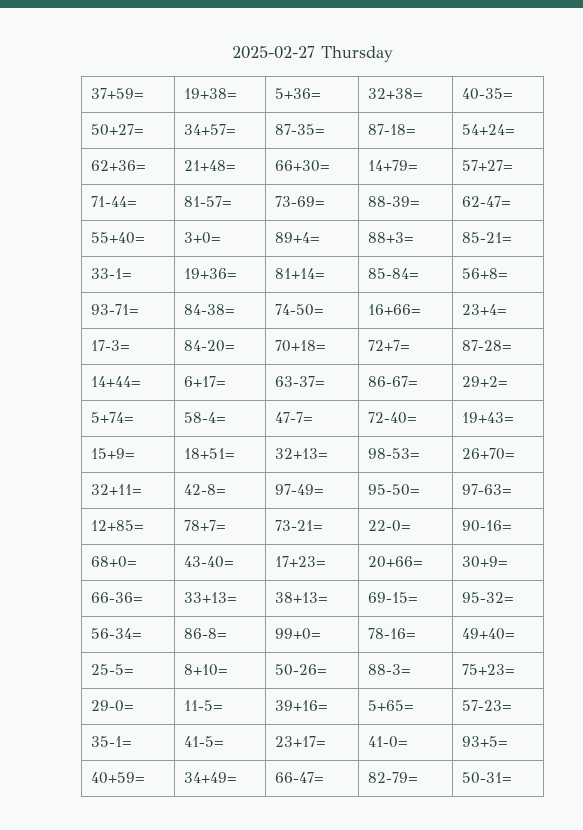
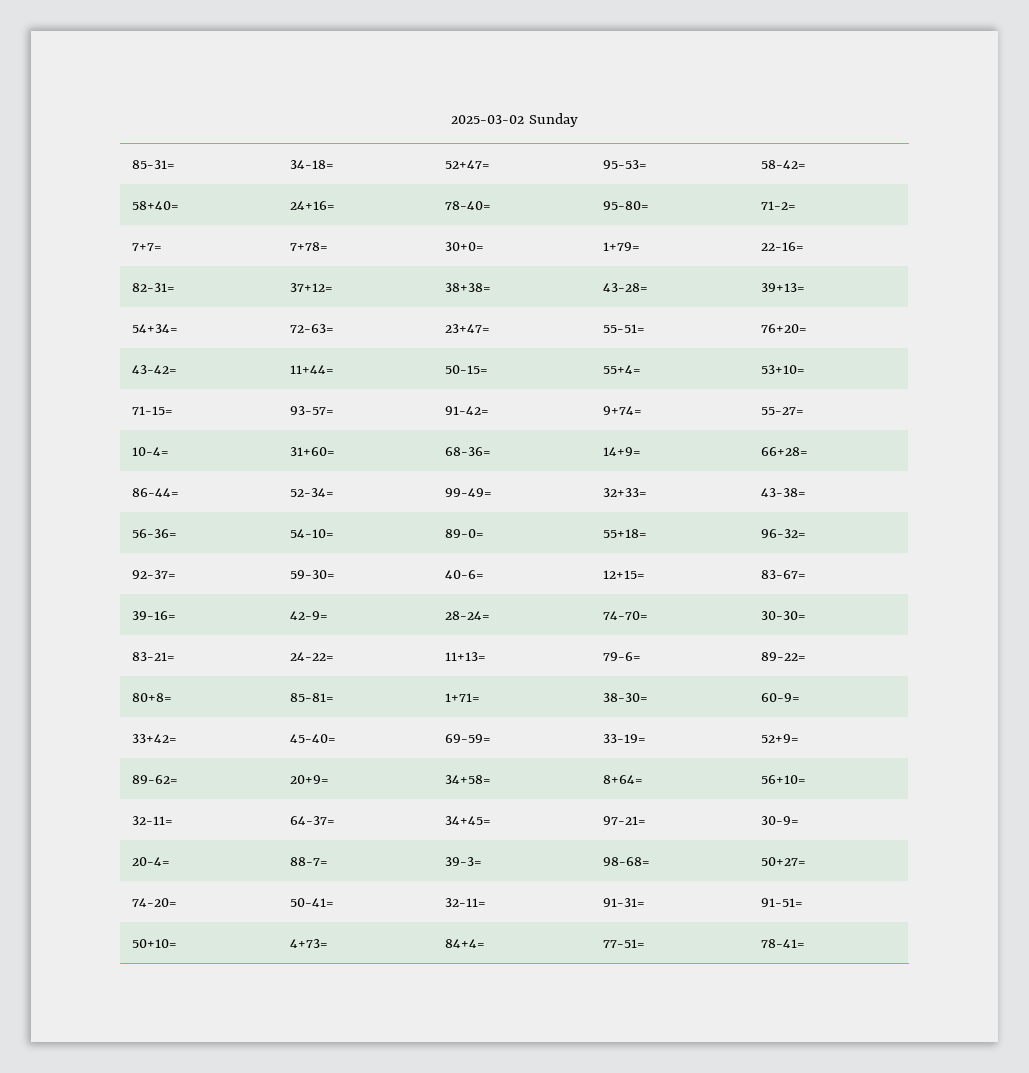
[232,46,393,62] [90,88,144,99] [183,88,237,99] [274,88,321,99] [367,88,423,99] [461,88,513,100] [90,124,144,136] [183,124,236,135] [274,124,325,135] [367,124,416,135] [461,124,515,135] [90,160,146,171] [183,160,236,171] [274,160,330,172] [367,160,418,171] [461,160,513,171] [90,196,137,207] [183,196,232,207] [274,196,325,207] [367,196,420,207] [461,196,511,207] [90,232,145,244] [183,232,221,244] [274,232,320,243] [367,232,414,243] [461,232,512,243] [90,268,132,279] [183,268,237,279] [274,268,325,279] [367,268,419,279] [461,268,508,279] [90,304,139,315] [183,304,235,315] [274,304,324,316] [367,304,421,315] [461,304,507,315] [90,340,130,351] [183,340,235,352] [274,340,326,352] [367,340,410,351] [461,340,512,351] [90,376,141,387] [183,376,226,387] [274,376,325,387] [367,376,418,387] [461,376,508,387] [90,412,134,423] [183,412,226,423] [274,412,313,423] [367,412,417,424] [461,412,514,423] [90,448,135,459] [183,448,235,459] [274,448,328,459] [367,448,420,459] [461,448,515,460] [90,484,142,495] [183,484,226,495] [274,484,324,495] [367,484,420,496] [461,484,512,495] [90,520,144,531] [183,520,226,531] [274,520,323,531] [367,520,411,532] [461,520,512,532] [90,556,137,568] [183,556,234,568] [274,556,326,567] [367,556,423,568] [461,556,508,568] [90,592,143,603] [183,592,237,603] [274,592,328,603] [367,592,418,603] [461,592,514,603] [90,628,142,639] [183,628,227,639] [274,628,321,640] [367,628,416,639] [461,628,515,640] [90,664,134,675] [183,664,228,676] [274,664,327,676] [367,664,411,675] [461,664,515,675] [90,700,134,712] [183,700,223,711] [274,700,328,711] [367,700,414,711] [461,700,512,711] [90,736,132,747] [183,736,224,747] [274,736,326,747] [367,736,408,748] [461,736,508,747] [90,772,145,784] [183,772,237,783] [274,772,324,783] [367,772,418,783] [461,772,512,784] 2025-02-27 Thursday // 37+59= | 19+38= | 5+36= | 32+38= | 40-35= // 50+27= | 34+57= | 87-35= | 87-18= | 54+24= // 62+36= | 21+48= | 66+30= | 14+79= | 57+27= // 71-44= | 81-57= | 73-69= | 88-39= | 62-47= // 55+40= | 3+0= | 89+4= | 88+3= | 85-21= // 33-1= | 19+36= | 81+14= | 85-84= | 56+8= // 93-71= | 84-38= | 74-50= | 16+66= | 23+4= // 17-3= | 84-20= | 70+18= | 72+7= | 87-28= // 14+44= | 6+17= | 63-37= | 86-67= | 29+2= // 5+74= | 58-4= | 47-7= | 72-40= | 19+43= // 15+9= | 18+51= | 32+13= | 98-53= | 26+70= // 32+11= | 42-8= | 97-49= | 95-50= | 97-63= // 12+85= | 78+7= | 73-21= | 22-0= | 90-16= // 68+0= | 43-40= | 17+23= | 20+66= | 30+9= // 66-36= | 33+13= | 38+13= | 69-15= | 95-32= // 56-34= | 86-8= | 99+0= | 78-16= | 49+40= // 25-5= | 8+10= | 50-26= | 88-3= | 75+23= // 29-0= | 11-5= | 39+16= | 5+65= | 57-23= // 35-1= | 41-5= | 23+17= | 41-0= | 93+5= // 40+59= | 34+49= | 66-47= | 82-79= | 50-31= -> [451,113,578,127] [131,160,175,169] [289,160,334,169] [444,160,490,169] [602,160,647,169] [760,160,806,169] [131,201,179,210] [289,201,335,210] [444,201,491,210] [602,201,649,210] [760,201,796,210] [131,243,162,251] [289,242,328,251] [444,242,484,251] [602,242,640,251] [760,242,804,251] [131,283,175,292] [289,283,333,292] [444,283,491,292] [602,283,648,292] [760,283,805,292] [131,324,178,333] [289,324,334,333] [444,324,490,333] [602,324,645,333] [760,324,807,333] [131,365,177,374] [289,365,334,374] [444,365,488,374] [602,365,641,374] [760,365,805,374] [131,406,173,415] [289,406,334,415] [444,406,489,415] [602,406,642,415] [760,407,804,415] [131,447,169,456] [289,447,335,456] [444,447,491,456] [602,447,641,456] [760,447,808,456] [131,488,179,497] [289,488,334,497] [444,488,492,497] [602,488,647,497] [760,488,806,497] [131,529,177,538] [289,529,334,538] [444,529,484,538] [602,529,647,538] [760,529,806,538] [131,570,176,579] [289,570,335,579] [444,570,484,579] [602,570,645,579] [760,570,806,579] [131,611,176,620] [289,611,328,620] [444,611,490,620] [602,611,648,620] [760,611,806,620] [131,652,175,661] [289,652,334,661] [444,652,486,661] [602,652,641,661] [760,652,806,661] [131,693,172,702] [289,693,334,702] [444,693,480,702] [602,693,648,702] [760,693,800,702] [131,734,177,743] [289,734,336,743] [444,734,491,743] [602,734,646,743] [760,734,799,743] [131,775,178,784] [289,775,329,784] [444,775,491,784] [602,775,643,784] [760,775,806,784] [131,816,173,825] [289,816,335,825] [444,816,491,825] [602,816,646,825] [760,816,799,825] [131,857,170,866] [289,857,328,866] [444,857,482,866] [602,857,650,866] [760,857,806,866] [131,898,177,907] [289,898,334,907] [444,898,486,907] [602,898,645,907] [760,898,803,907] [131,939,177,948] [289,939,328,948] [444,939,485,948] [602,939,645,948] [760,939,805,948] 2025-03-02 Sunday // 85-31= | 34-18= | 52+47= | 95-53= | 58-42= // 58+40= | 24+16= | 78-40= | 95-80= | 71-2= // 7+7= | 7+78= | 30+0= | 1+79= | 22-16= // 82-31= | 37+12= | 38+38= | 43-28= | 39+13= // 54+34= | 72-63= | 23+47= | 55-51= | 76+20= // 43-42= | 11+44= | 50-15= | 55+4= | 53+10= // 71-15= | 93-57= | 91-42= | 9+74= | 55-27= // 10-4= | 31+60= | 68-36= | 14+9= | 66+28= // 86-44= | 52-34= | 99-49= | 32+33= | 43-38= // 56-36= | 54-10= | 89-0= | 55+18= | 96-32= // 92-37= | 59-30= | 40-6= | 12+15= | 83-67= // 39-16= | 42-9= | 28-24= | 74-70= | 30-30= // 83-21= | 24-22= | 11+13= | 79-6= | 89-22= // 80+8= | 85-81= | 1+71= | 38-30= | 60-9= // 33+42= | 45-40= | 69-59= | 33-19= | 52+9= // 89-62= | 20+9= | 34+58= | 8+64= | 56+10= // 32-11= | 64-37= | 34+45= | 97-21= | 30-9= // 20-4= | 88-7= | 39-3= | 98-68= | 50+27= // 74-20= | 50-41= | 32-11= | 91-31= | 91-51= // 50+10= | 4+73= | 84+4= | 77-51= | 78-41=

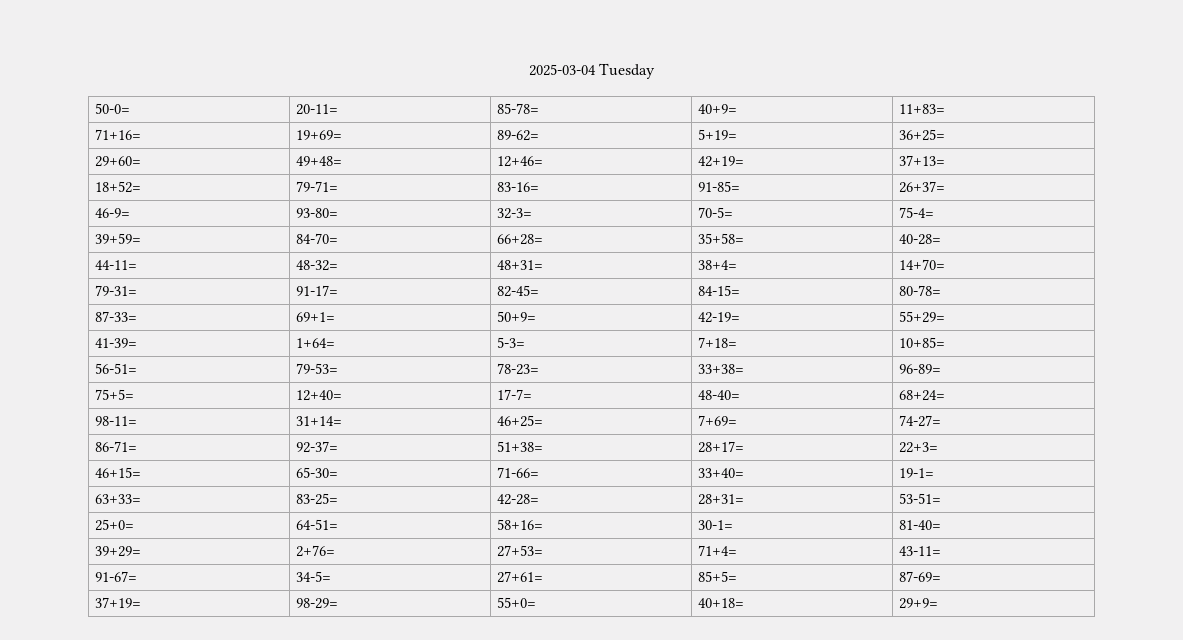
[451,113,578,127] [131,160,175,169] [289,160,334,169] [444,160,490,169] [602,160,647,169] [760,160,806,169] [131,201,179,210] [289,201,335,210] [444,201,491,210] [602,201,649,210] [760,201,796,210] [131,243,162,251] [289,242,328,251] [444,242,484,251] [602,242,640,251] [760,242,804,251] [131,283,175,292] [289,283,333,292] [444,283,491,292] [602,283,648,292] [760,283,805,292] [131,324,178,333] [289,324,334,333] [444,324,490,333] [602,324,645,333] [760,324,807,333] [131,365,177,374] [289,365,334,374] [444,365,488,374] [602,365,641,374] [760,365,805,374] [131,406,173,415] [289,406,334,415] [444,406,489,415] [602,406,642,415] [760,407,804,415] [131,447,169,456] [289,447,335,456] [444,447,491,456] [602,447,641,456] [760,447,808,456] [131,488,179,497] [289,488,334,497] [444,488,492,497] [602,488,647,497] [760,488,806,497] [131,529,177,538] [289,529,334,538] [444,529,484,538] [602,529,647,538] [760,529,806,538] [131,570,176,579] [289,570,335,579] [444,570,484,579] [602,570,645,579] [760,570,806,579] [131,611,176,620] [289,611,328,620] [444,611,490,620] [602,611,648,620] [760,611,806,620] [131,652,175,661] [289,652,334,661] [444,652,486,661] [602,652,641,661] [760,652,806,661] [131,693,172,702] [289,693,334,702] [444,693,480,702] [602,693,648,702] [760,693,800,702] [131,734,177,743] [289,734,336,743] [444,734,491,743] [602,734,646,743] [760,734,799,743] [131,775,178,784] [289,775,329,784] [444,775,491,784] [602,775,643,784] [760,775,806,784] [131,816,173,825] [289,816,335,825] [444,816,491,825] [602,816,646,825] [760,816,799,825] [131,857,170,866] [289,857,328,866] [444,857,482,866] [602,857,650,866] [760,857,806,866] [131,898,177,907] [289,898,334,907] [444,898,486,907] [602,898,645,907] [760,898,803,907] [131,939,177,948] [289,939,328,948] [444,939,485,948] [602,939,645,948] [760,939,805,948] 2025-03-02 Sunday // 85-31= | 34-18= | 52+47= | 95-53= | 58-42= // 58+40= | 24+16= | 78-40= | 95-80= | 71-2= // 7+7= | 7+78= | 30+0= | 1+79= | 22-16= // 82-31= | 37+12= | 38+38= | 43-28= | 39+13= // 54+34= | 72-63= | 23+47= | 55-51= | 76+20= // 43-42= | 11+44= | 50-15= | 55+4= | 53+10= // 71-15= | 93-57= | 91-42= | 9+74= | 55-27= // 10-4= | 31+60= | 68-36= | 14+9= | 66+28= // 86-44= | 52-34= | 99-49= | 32+33= | 43-38= // 56-36= | 54-10= | 89-0= | 55+18= | 96-32= // 92-37= | 59-30= | 40-6= | 12+15= | 83-67= // 39-16= | 42-9= | 28-24= | 74-70= | 30-30= // 83-21= | 24-22= | 11+13= | 79-6= | 89-22= // 80+8= | 85-81= | 1+71= | 38-30= | 60-9= // 33+42= | 45-40= | 69-59= | 33-19= | 52+9= // 89-62= | 20+9= | 34+58= | 8+64= | 56+10= // 32-11= | 64-37= | 34+45= | 97-21= | 30-9= // 20-4= | 88-7= | 39-3= | 98-68= | 50+27= // 74-20= | 50-41= | 32-11= | 91-31= | 91-51= // 50+10= | 4+73= | 84+4= | 77-51= | 78-41= -> [528,63,656,79] [95,103,131,114] [296,104,339,115] [497,103,540,114] [698,104,738,114] [899,104,946,114] [95,129,142,140] [296,130,343,140] [497,130,540,141] [698,129,738,140] [899,129,946,141] [95,156,142,167] [296,156,343,166] [497,156,544,167] [698,156,745,167] [899,155,946,166] [95,181,142,193] [296,181,339,192] [497,182,540,192] [698,181,741,192] [899,181,946,193] [95,208,131,218] [296,208,339,218] [497,208,533,219] [698,207,734,218] [899,207,935,218] [95,233,142,244] [296,233,339,244] [497,234,544,245] [698,233,745,244] [899,234,942,245] [95,260,138,270] [296,260,339,271] [497,260,544,270] [698,260,738,270] [899,259,946,270] [95,285,138,296] [296,285,339,296] [497,285,540,297] [698,285,741,296] [899,285,942,296] [95,311,138,322] [296,312,336,322] [497,311,537,322] [698,312,741,323] [899,311,946,323] [95,338,138,348] [296,338,336,348] [497,337,526,348] [698,337,738,348] [899,337,946,348] [95,363,138,374] [296,363,339,374] [497,363,540,375] [698,364,745,374] [899,364,942,374] [95,389,135,400] [296,390,343,401] [497,389,533,400] [698,390,741,400] [899,390,946,401] [95,416,138,426] [296,416,343,426] [497,415,544,427] [698,415,738,426] [899,415,942,427] [95,441,138,452] [296,441,339,453] [497,441,544,452] [698,441,745,453] [899,442,939,453] [95,467,142,478] [296,467,339,478] [497,467,540,478] [698,468,745,478] [899,468,935,478] [95,494,142,504] [296,493,339,505] [497,494,540,505] [698,494,745,505] [899,493,942,504] [95,519,135,531] [296,519,339,530] [497,519,544,530] [698,520,734,530] [899,520,942,530] [95,546,142,557] [296,545,336,557] [497,545,544,557] [698,545,738,556] [899,546,942,556] [95,571,138,582] [296,571,332,582] [497,571,544,583] [698,571,738,582] [899,571,942,582] [95,597,142,608] [296,598,339,609] [497,597,537,608] [698,598,745,608] [899,598,939,609] 2025-03-04 Tuesday // 50-0= | 20-11= | 85-78= | 40+9= | 11+83= // 71+16= | 19+69= | 89-62= | 5+19= | 36+25= // 29+60= | 49+48= | 12+46= | 42+19= | 37+13= // 18+52= | 79-71= | 83-16= | 91-85= | 26+37= // 46-9= | 93-80= | 32-3= | 70-5= | 75-4= // 39+59= | 84-70= | 66+28= | 35+58= | 40-28= // 44-11= | 48-32= | 48+31= | 38+4= | 14+70= // 79-31= | 91-17= | 82-45= | 84-15= | 80-78= // 87-33= | 69+1= | 50+9= | 42-19= | 55+29= // 41-39= | 1+64= | 5-3= | 7+18= | 10+85= // 56-51= | 79-53= | 78-23= | 33+38= | 96-89= // 75+5= | 12+40= | 17-7= | 48-40= | 68+24= // 98-11= | 31+14= | 46+25= | 7+69= | 74-27= // 86-71= | 92-37= | 51+38= | 28+17= | 22+3= // 46+15= | 65-30= | 71-66= | 33+40= | 19-1= // 63+33= | 83-25= | 42-28= | 28+31= | 53-51= // 25+0= | 64-51= | 58+16= | 30-1= | 81-40= // 39+29= | 2+76= | 27+53= | 71+4= | 43-11= // 91-67= | 34-5= | 27+61= | 85+5= | 87-69= // 37+19= | 98-29= | 55+0= | 40+18= | 29+9=

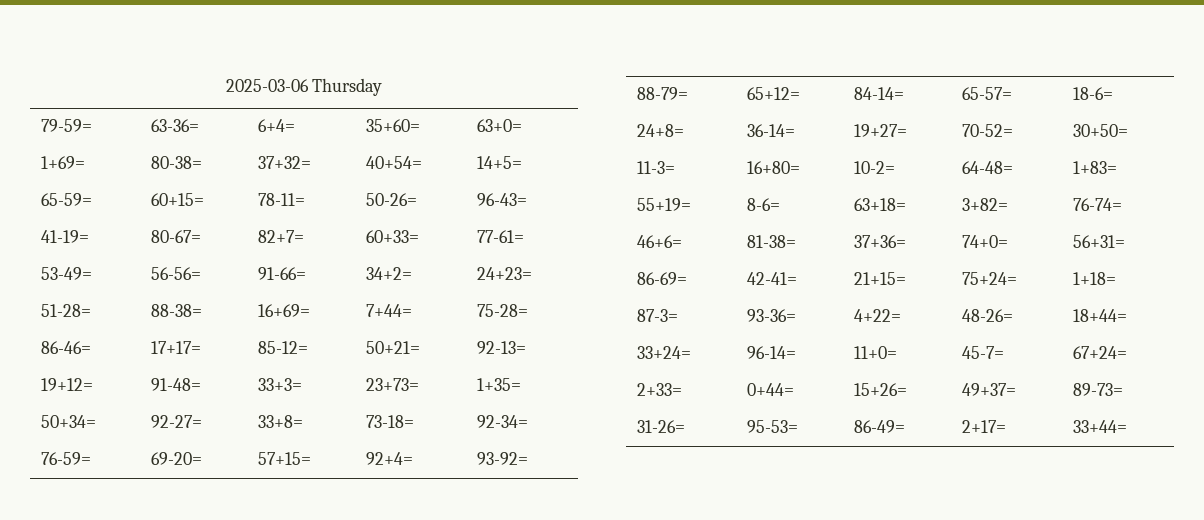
[528,63,656,79] [95,103,131,114] [296,104,339,115] [497,103,540,114] [698,104,738,114] [899,104,946,114] [95,129,142,140] [296,130,343,140] [497,130,540,141] [698,129,738,140] [899,129,946,141] [95,156,142,167] [296,156,343,166] [497,156,544,167] [698,156,745,167] [899,155,946,166] [95,181,142,193] [296,181,339,192] [497,182,540,192] [698,181,741,192] [899,181,946,193] [95,208,131,218] [296,208,339,218] [497,208,533,219] [698,207,734,218] [899,207,935,218] [95,233,142,244] [296,233,339,244] [497,234,544,245] [698,233,745,244] [899,234,942,245] [95,260,138,270] [296,260,339,271] [497,260,544,270] [698,260,738,270] [899,259,946,270] [95,285,138,296] [296,285,339,296] [497,285,540,297] [698,285,741,296] [899,285,942,296] [95,311,138,322] [296,312,336,322] [497,311,537,322] [698,312,741,323] [899,311,946,323] [95,338,138,348] [296,338,336,348] [497,337,526,348] [698,337,738,348] [899,337,946,348] [95,363,138,374] [296,363,339,374] [497,363,540,375] [698,364,745,374] [899,364,942,374] [95,389,135,400] [296,390,343,401] [497,389,533,400] [698,390,741,400] [899,390,946,401] [95,416,138,426] [296,416,343,426] [497,415,544,427] [698,415,738,426] [899,415,942,427] [95,441,138,452] [296,441,339,453] [497,441,544,452] [698,441,745,453] [899,442,939,453] [95,467,142,478] [296,467,339,478] [497,467,540,478] [698,468,745,478] [899,468,935,478] [95,494,142,504] [296,493,339,505] [497,494,540,505] [698,494,745,505] [899,493,942,504] [95,519,135,531] [296,519,339,530] [497,519,544,530] [698,520,734,530] [899,520,942,530] [95,546,142,557] [296,545,336,557] [497,545,544,557] [698,545,738,556] [899,546,942,556] [95,571,138,582] [296,571,332,582] [497,571,544,583] [698,571,738,582] [899,571,942,582] [95,597,142,608] [296,598,339,609] [497,597,537,608] [698,598,745,608] [899,598,939,609] 2025-03-04 Tuesday // 50-0= | 20-11= | 85-78= | 40+9= | 11+83= // 71+16= | 19+69= | 89-62= | 5+19= | 36+25= // 29+60= | 49+48= | 12+46= | 42+19= | 37+13= // 18+52= | 79-71= | 83-16= | 91-85= | 26+37= // 46-9= | 93-80= | 32-3= | 70-5= | 75-4= // 39+59= | 84-70= | 66+28= | 35+58= | 40-28= // 44-11= | 48-32= | 48+31= | 38+4= | 14+70= // 79-31= | 91-17= | 82-45= | 84-15= | 80-78= // 87-33= | 69+1= | 50+9= | 42-19= | 55+29= // 41-39= | 1+64= | 5-3= | 7+18= | 10+85= // 56-51= | 79-53= | 78-23= | 33+38= | 96-89= // 75+5= | 12+40= | 17-7= | 48-40= | 68+24= // 98-11= | 31+14= | 46+25= | 7+69= | 74-27= // 86-71= | 92-37= | 51+38= | 28+17= | 22+3= // 46+15= | 65-30= | 71-66= | 33+40= | 19-1= // 63+33= | 83-25= | 42-28= | 28+31= | 53-51= // 25+0= | 64-51= | 58+16= | 30-1= | 81-40= // 39+29= | 2+76= | 27+53= | 71+4= | 43-11= // 91-67= | 34-5= | 27+61= | 85+5= | 87-69= // 37+19= | 98-29= | 55+0= | 40+18= | 29+9= -> [225,78,383,96] [40,119,92,132] [150,119,199,132] [257,119,295,132] [365,119,420,132] [476,119,522,132] [40,156,85,169] [150,156,202,169] [257,156,311,169] [365,156,422,169] [476,156,522,169] [40,193,92,206] [150,193,204,206] [257,193,305,206] [365,193,417,206] [476,193,527,206] [40,230,89,243] [150,230,201,243] [257,230,304,243] [365,230,419,243] [476,230,524,243] [40,267,92,280] [150,267,201,280] [257,267,306,280] [365,267,412,280] [476,267,532,280] [40,304,91,317] [150,304,202,317] [257,304,310,317] [365,304,412,317] [476,304,528,317] [40,341,91,354] [150,341,201,354] [257,341,308,354] [365,341,420,354] [476,341,526,354] [40,378,93,391] [150,378,201,391] [257,378,302,391] [365,378,419,391] [476,378,521,391] [40,415,96,428] [150,415,202,428] [257,415,303,428] [365,415,414,428] [476,415,528,428] [40,452,91,465] [150,452,202,465] [257,452,311,465] [365,452,413,465] [476,452,528,465] [636,87,688,100] [746,87,800,100] [853,87,904,100] [961,87,1012,100] [1072,87,1113,100] [636,124,684,137] [746,124,795,137] [853,124,907,137] [961,124,1013,137] [1072,124,1128,137] [636,161,675,174] [746,161,800,174] [853,161,895,174] [961,161,1013,174] [1072,161,1117,174] [636,198,691,211] [746,198,780,211] [853,198,906,211] [961,198,1008,211] [1072,198,1122,211] [636,235,682,248] [746,235,796,248] [853,235,906,248] [961,235,1008,248] [1072,235,1125,248] [636,272,687,285] [746,272,797,285] [853,272,906,285] [961,272,1017,285] [1072,272,1116,285] [636,309,678,322] [746,309,796,322] [853,309,901,322] [961,309,1013,322] [1072,309,1127,322] [636,346,691,359] [746,346,796,359] [853,346,897,359] [961,346,1004,359] [1072,346,1127,359] [636,383,682,396] [746,383,794,396] [853,383,907,396] [961,383,1016,396] [1072,383,1123,396] [636,420,685,433] [746,420,798,433] [853,420,905,433] [961,420,1006,433] [1072,420,1127,433] 2025-03-06 Thursday // 79-59= | 63-36= | 6+4= | 35+60= | 63+0= // 1+69= | 80-38= | 37+32= | 40+54= | 14+5= // 65-59= | 60+15= | 78-11= | 50-26= | 96-43= // 41-19= | 80-67= | 82+7= | 60+33= | 77-61= // 53-49= | 56-56= | 91-66= | 34+2= | 24+23= // 51-28= | 88-38= | 16+69= | 7+44= | 75-28= // 86-46= | 17+17= | 85-12= | 50+21= | 92-13= // 19+12= | 91-48= | 33+3= | 23+73= | 1+35= // 50+34= | 92-27= | 33+8= | 73-18= | 92-34= // 76-59= | 69-20= | 57+15= | 92+4= | 93-92= // 88-79= | 65+12= | 84-14= | 65-57= | 18-6= // 24+8= | 36-14= | 19+27= | 70-52= | 30+50= // 11-3= | 16+80= | 10-2= | 64-48= | 1+83= // 55+19= | 8-6= | 63+18= | 3+82= | 76-74= // 46+6= | 81-38= | 37+36= | 74+0= | 56+31= // 86-69= | 42-41= | 21+15= | 75+24= | 1+18= // 87-3= | 93-36= | 4+22= | 48-26= | 18+44= // 33+24= | 96-14= | 11+0= | 45-7= | 67+24= // 2+33= | 0+44= | 15+26= | 49+37= | 89-73= // 31-26= | 95-53= | 86-49= | 2+17= | 33+44=

